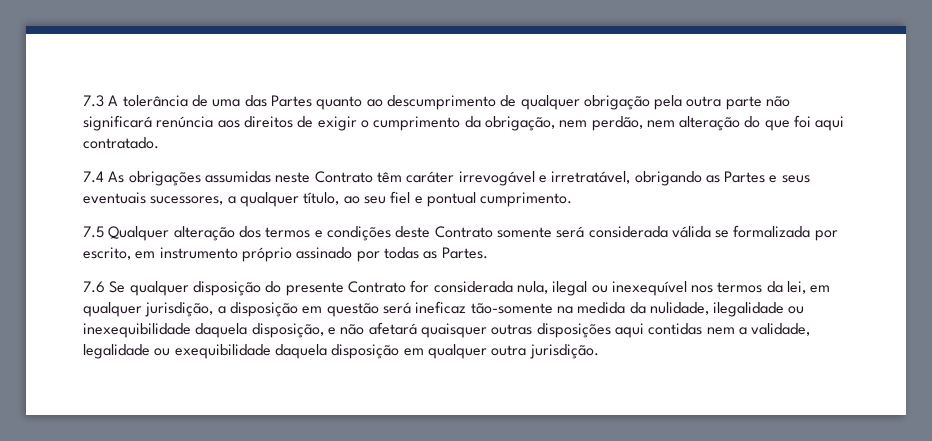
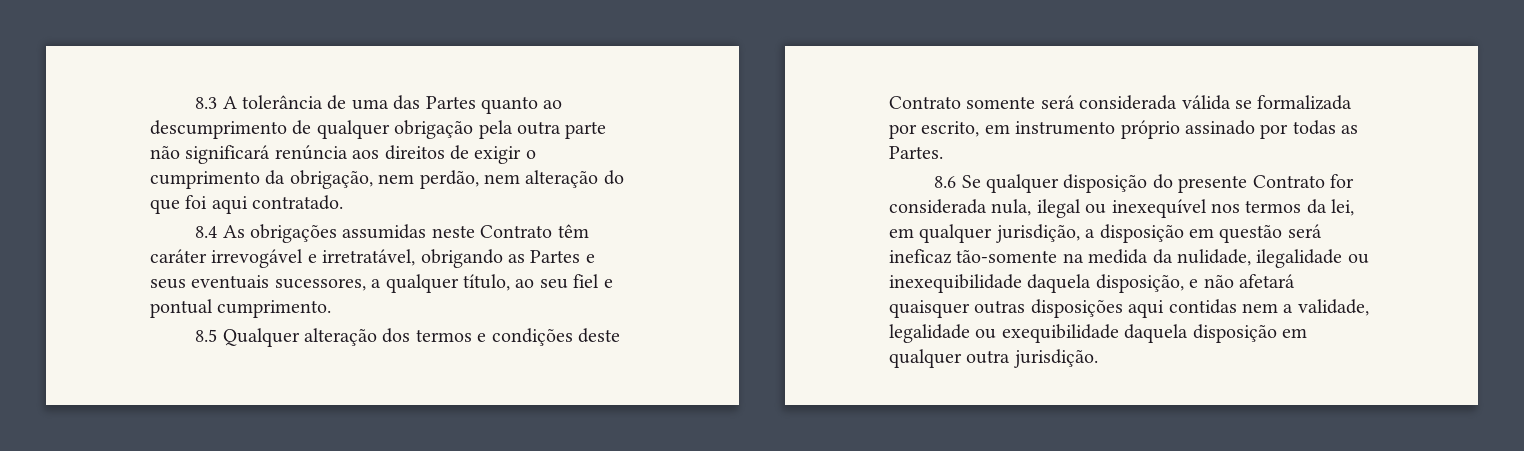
[83,95,104,107] 7.3 -> [195,97,218,109] 8.3
[83,171,104,183] 7.4 -> [195,226,218,238] 8.4
[83,226,104,238] 7.5 -> [195,329,218,342] 8.5
[83,281,105,293] 7.6 -> [934,176,957,188] 8.6

